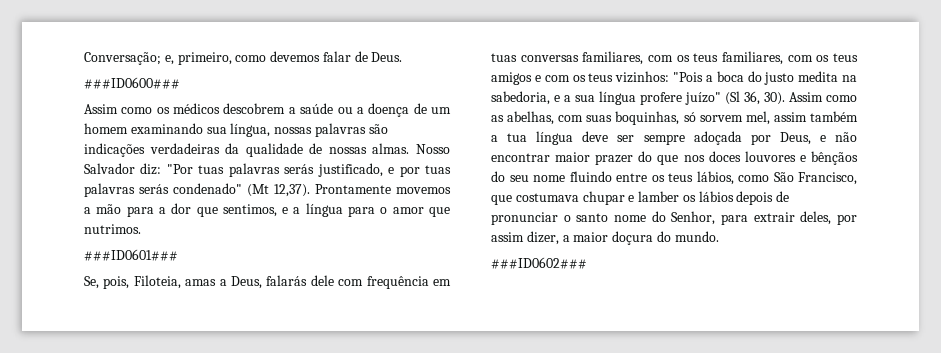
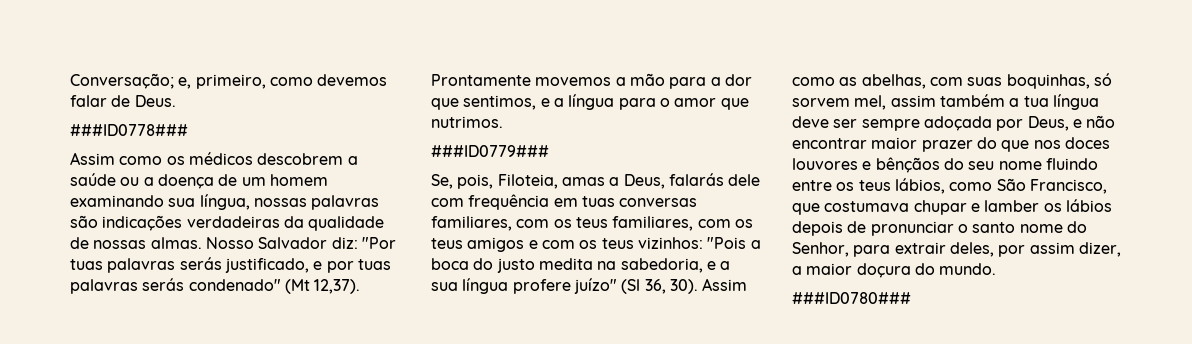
[84,77,180,89] ###ID0600### -> [70,124,188,136] ###ID0778###
[84,249,178,261] ###ID0601### -> [431,145,549,157] ###ID0779###
[491,257,587,269] ###ID0602### -> [792,292,911,304] ###ID0780###

